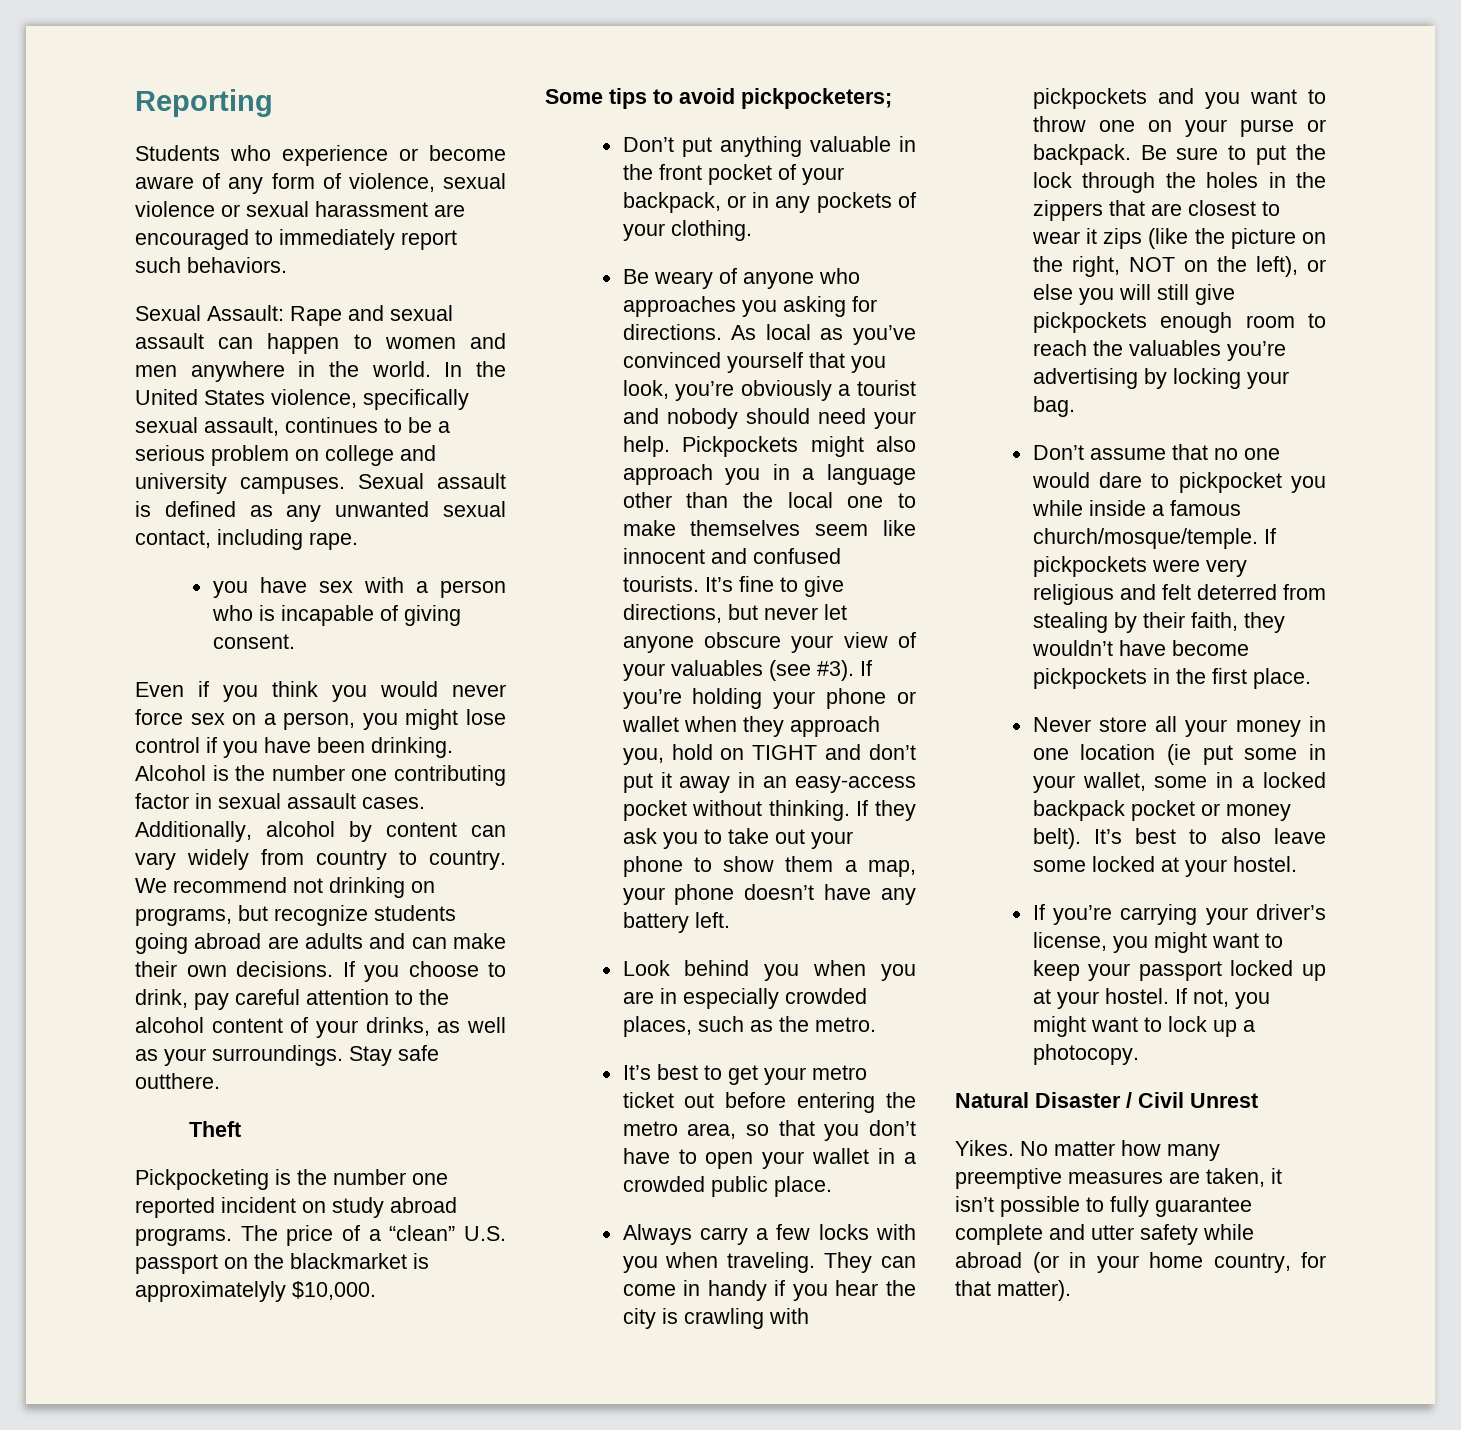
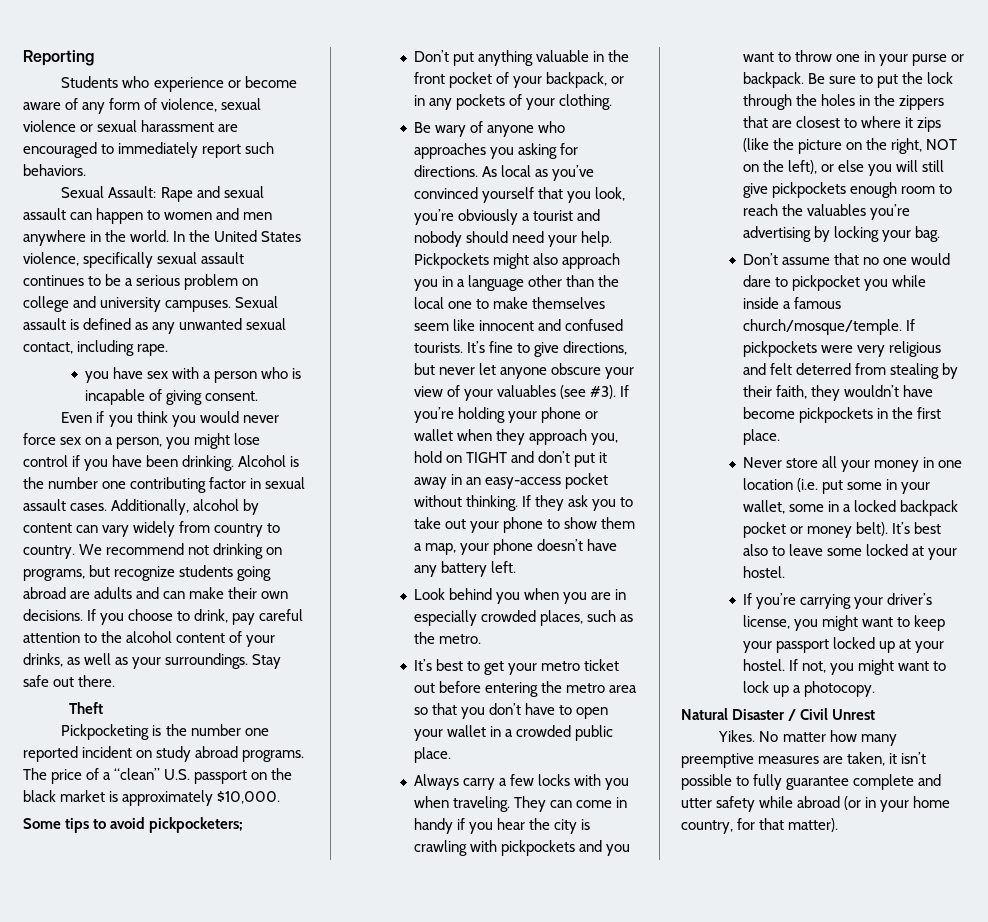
[204,417,279,436] assault, -> [201,252,245,264] assault
[135,1073,220,1089] outthere. -> [53,675,116,687] out there.
[290,1253,429,1269] [135,1281,286,1302] blackmarket is approximatelyly -> [23,790,214,806] black market is approximately
[653,271,713,289] weary -> [435,125,467,137] wary
[687,1123,737,1139] area, -> [609,685,638,693] area
[1147,120,1172,132] on -> [864,51,876,62] in
[1031,231,1080,244] wear -> [861,116,902,128] where
[1166,744,1191,765] (ie -> [797,478,819,492] (i.e.
[1189,828,1261,844] to also -> [743,544,786,556] also to

